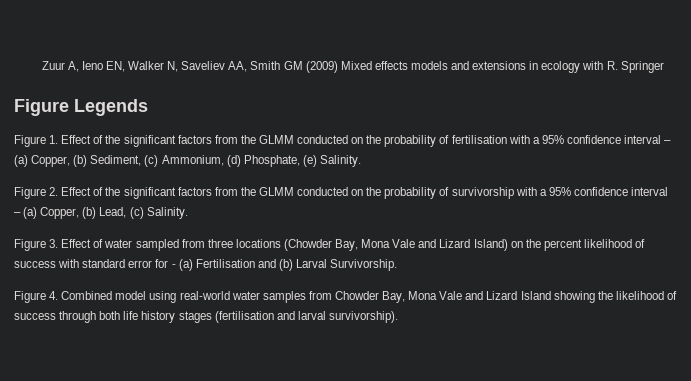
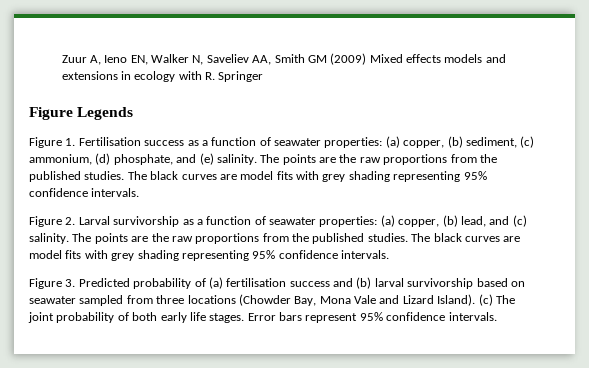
[61,135,672,147] [14,155,361,167] [14,187,669,199] [14,207,188,219] [14,239,133,251] Effect of the significant factors from the GLMM conducted on the probability of fertilisation with a 95% confidence interval – (a) Copper, (b) Sediment, (c) Ammonium, (d) Phosphate, (e) Salinity. // Figure 2. Effect of the significant factors from the GLMM conducted on the probability of survivorship with a 95% confidence interval – (a) Copper, (b) Lead, (c) Salinity. // Figure 3. Effect of water -> [78,136,535,148] [29,153,497,165] [29,171,487,182] [29,188,140,197] [29,215,527,227] [29,233,521,244] [29,250,389,261] [29,277,525,289] [29,296,76,304] Fertilisation success as a function of seawater properties: (a) copper, (b) sediment, (c) ammonium, (d) phosphate, and (e) salinity. The points are the raw proportions from the published studies. The black curves are model fits with grey shading representing 95% confidence intervals. // Figure 2. Larval survivorship as a function of seawater properties: (a) copper, (b) lead, and (c) salinity. The points are the raw proportions from the published studies. The black curves are model fits with grey shading representing 95% confidence intervals. // Figure 3. Predicted probability of (a) fertilisation success and (b) larval survivorship based on seawater
[473,239,646,251] [14,259,398,271] [14,291,677,303] [14,311,398,323] Island) on the percent likelihood of success with standard error for - (a) Fertilisation and (b) Larval Survivorship. // Figure 4. Combined model using real-world water samples from Chowder Bay, Mona Vale and Lizard Island showing the likelihood of success through both life history stages (fertilisation and larval survivorship). -> [437,294,515,306] [28,312,497,323] Island). (c) The joint probability of both early life stages. Error bars represent 95% confidence intervals.

